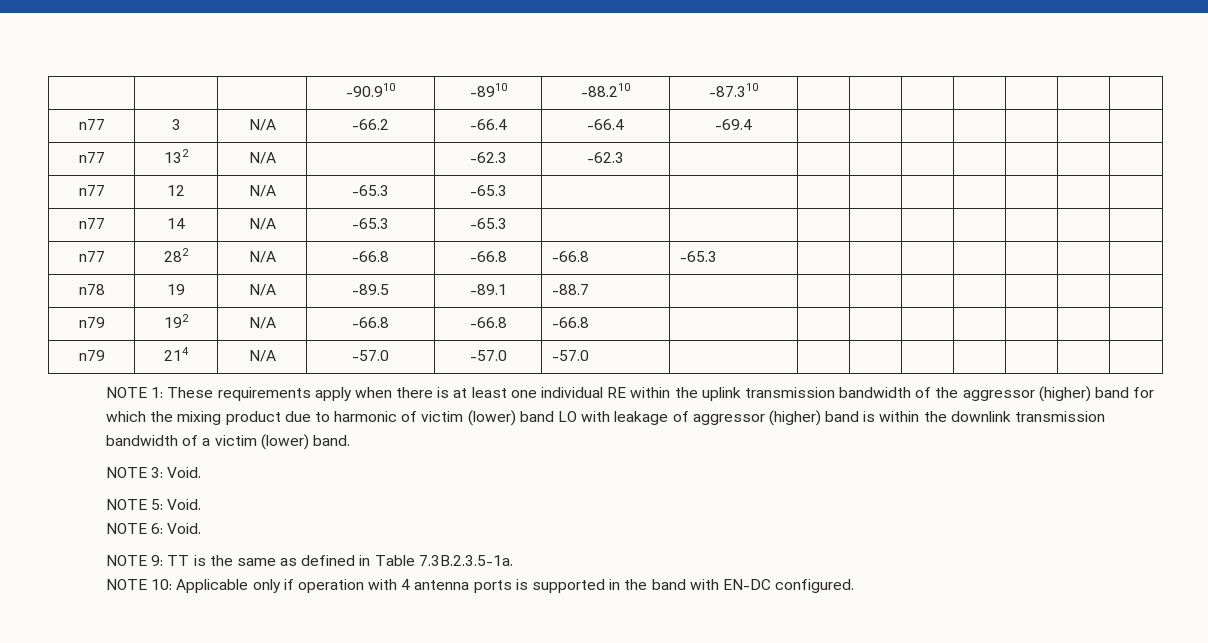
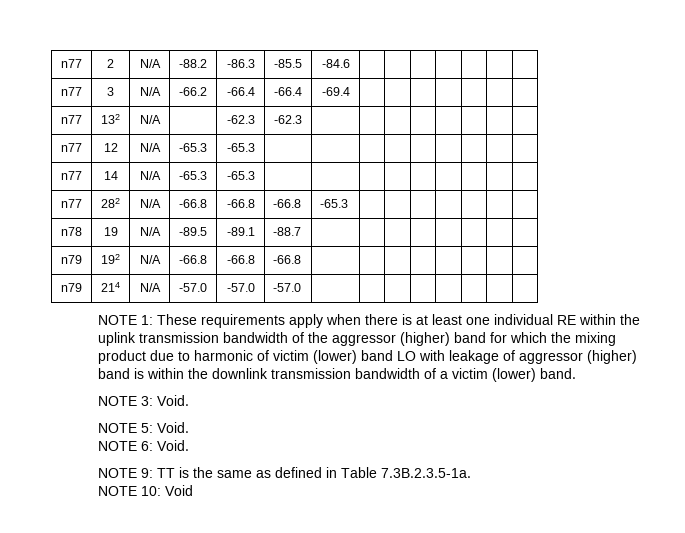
[346,83,395,97] [469,83,507,97] [581,83,630,97] [709,83,758,97] | | | -90.910 | -8910 | -88.210 | -87.310 -> [61,59,82,68] [107,59,114,68] [139,59,161,68] [179,59,207,68] [226,59,255,68] [274,59,302,68] [321,59,350,68] n77 | 2 | N/A | -88.2 | -86.3 | -85.5 | -84.6
[176,579,855,593] Applicable only if operation with 4 antenna ports is supported in the band with EN-DC configured. -> [164,485,193,496] Void

